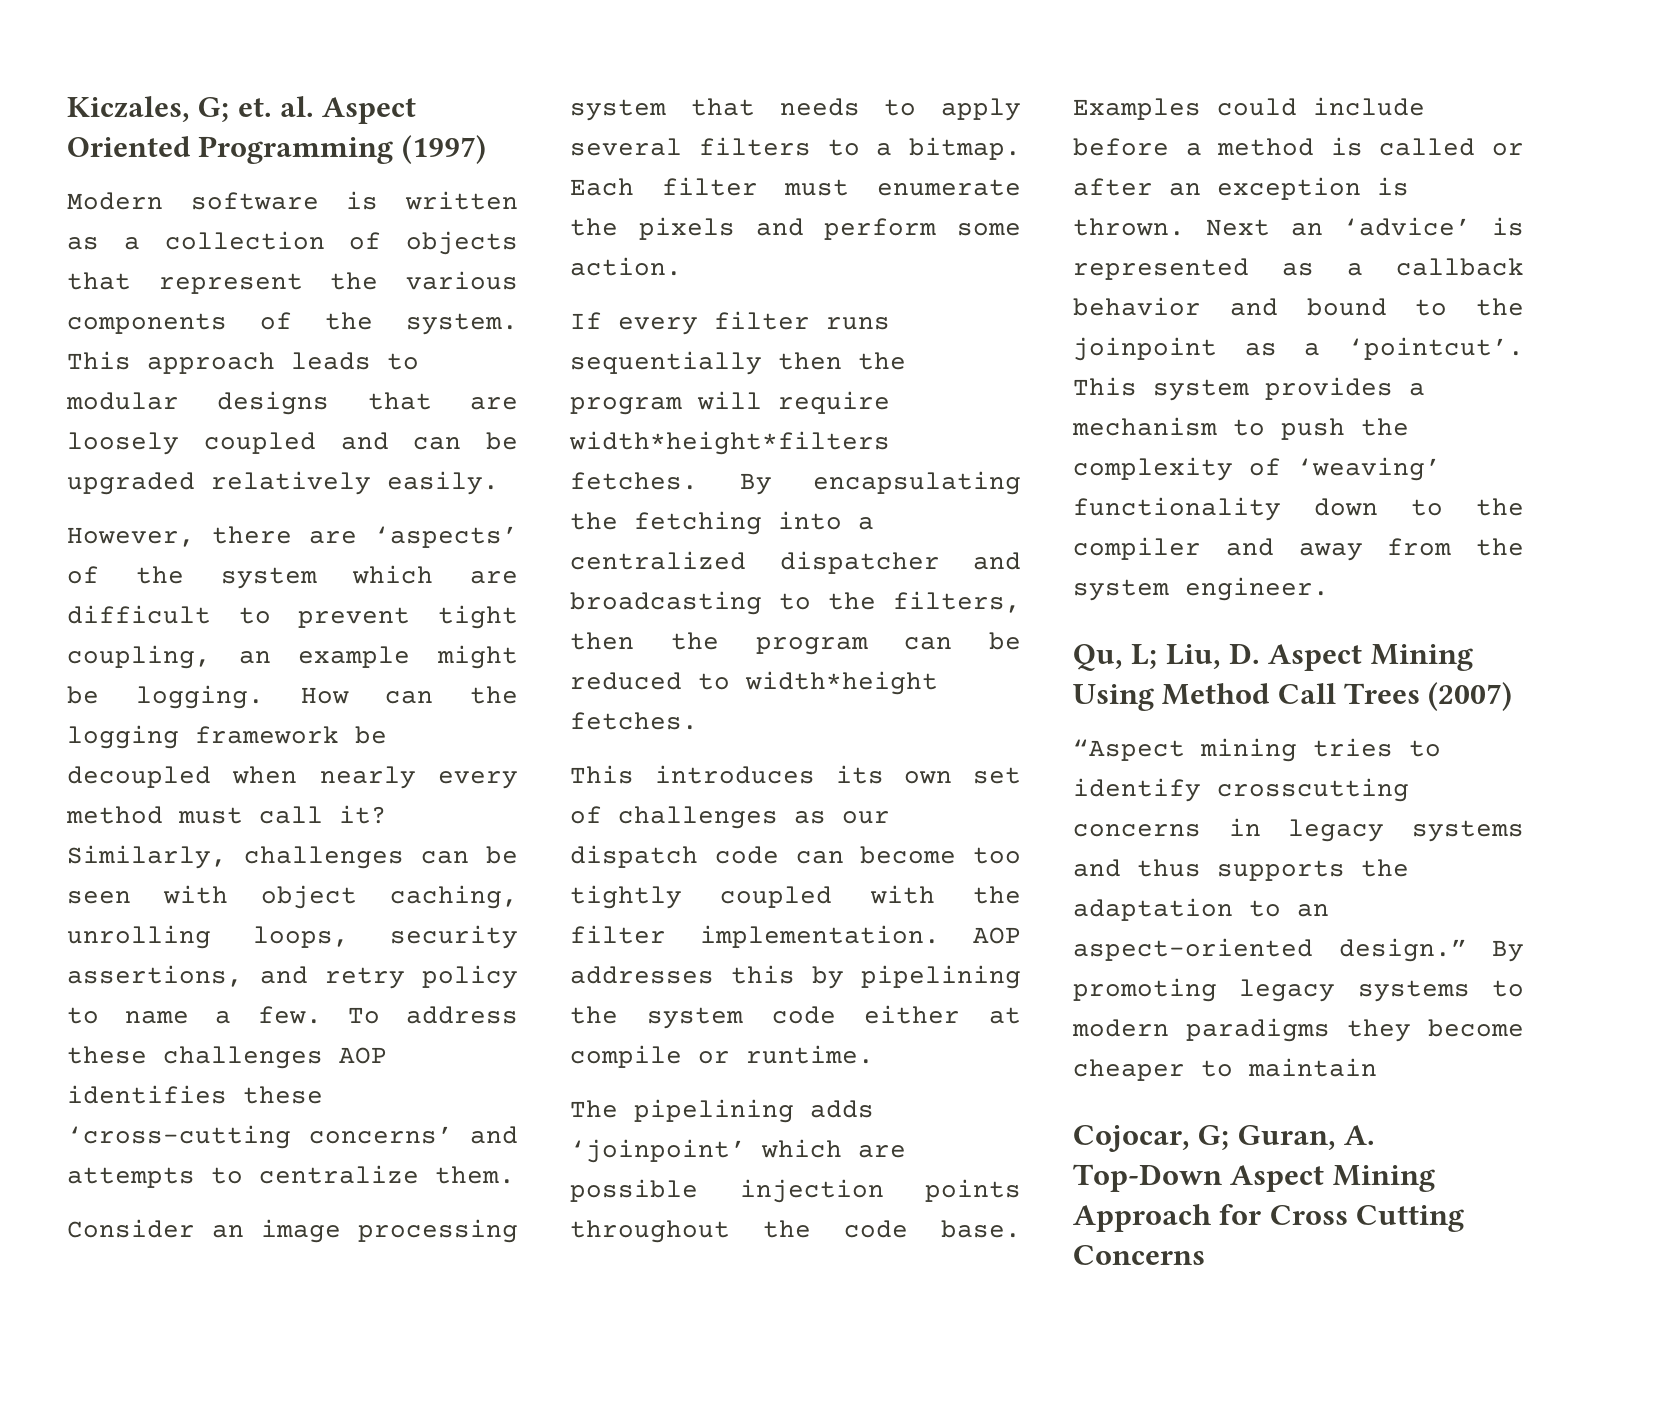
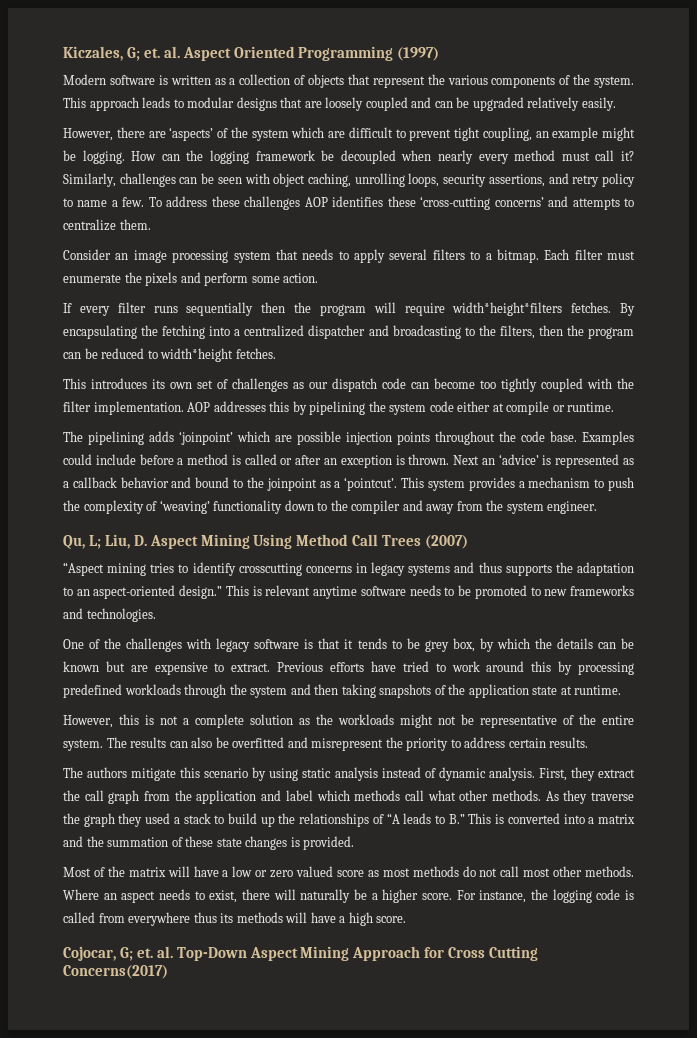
[1492,940,1524,962] [1073,978,1524,1002] [1072,1018,1524,1042] [1073,1058,1377,1081] By promoting legacy systems to modern paradigms they become cheaper to maintain -> [225,585,635,599] [63,608,156,622] [63,638,634,652] [63,661,635,675] [63,684,622,698] [63,714,634,728] [63,737,589,751] [63,767,635,781] [63,790,634,804] [63,813,635,827] [63,836,355,850] [63,866,634,878] [63,889,634,903] [63,912,407,926] This is relevant anytime software needs to be promoted to new frameworks and technologies. // One of the challenges with legacy software is that it tends to be grey box, by which the details can be known but are expensive to extract. Previous efforts have tried to work around this by processing predefined workloads through the system and then taking snapshots of the application state at runtime. // However, this is not a complete solution as the workloads might not be representative of the entire system. The results can also be overfitted and misrepresent the priority to address certain results. // The authors mitigate this scenario by using static analysis instead of dynamic analysis. First, they extract the call graph from the application and label which methods call what other methods. As they traverse the graph they used a stack to build up the relationships of “A leads to B.” This is converted into a matrix and the summation of these state changes is provided. // Most of the matrix will have a low or zero valued score as most methods do not call most other methods. Where an aspect needs to exist, there will naturally be a higher score. For instance, the logging code is called from everywhere thus its methods will have a high score.
[1237,1125,1376,1150] Guran, A. -> [136,946,173,958] et. al.
[1073,1245,1205,1265] Concerns -> [63,965,168,979] Concerns(2017)

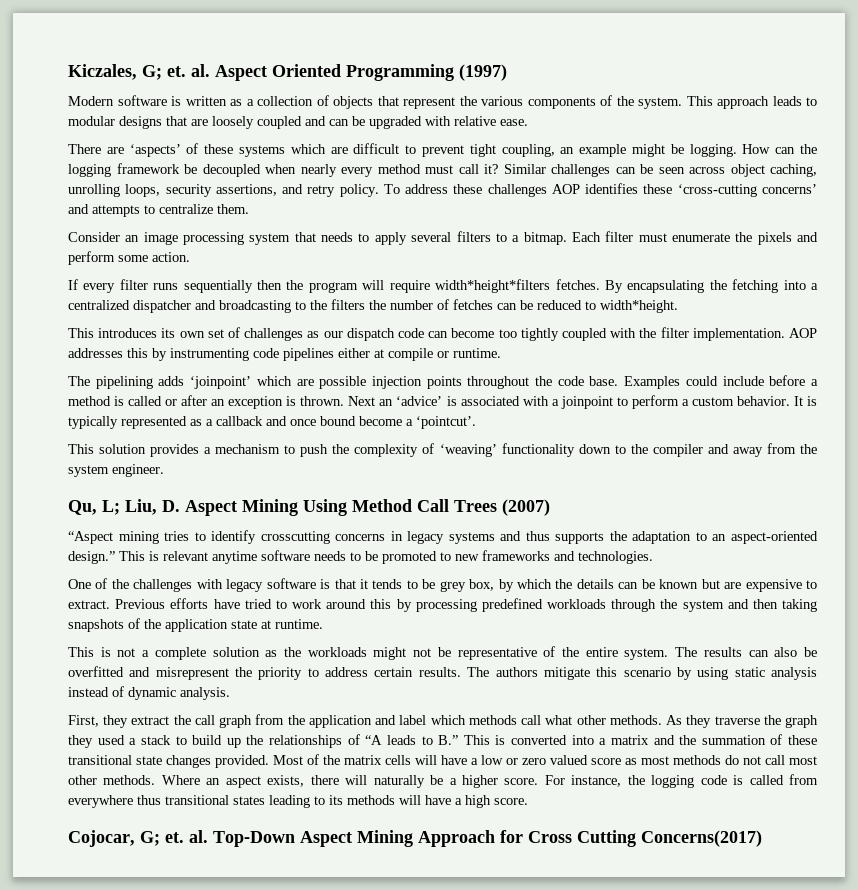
[527,97,616,111] [63,127,145,141] relatively easily. // However, there -> [425,116,528,126] [68,144,101,154] with relative ease. // There
[230,127,289,141] the system -> [204,144,285,157] these systems
[63,173,116,187] Similarly, -> [503,164,546,174] Similar
[244,173,270,184] with -> [689,167,725,174] across
[602,173,636,187] [63,197,145,207] policy to name a few. -> [339,184,379,197] policy.
[499,325,634,339] filters, then the program -> [331,299,493,310] filters the number of fetches
[160,348,276,362] width*height fetches. -> [600,300,678,313] width*height.
[309,401,454,415] pipelining the system code -> [170,348,334,361] instrumenting code pipelines
[555,454,634,468] [63,477,331,491] represented as a callback behavior and bound to the joinpoint as -> [460,395,818,409] [68,416,402,429] associated with a joinpoint to perform a custom behavior. It is typically represented as a callback and once bound become
[401,477,465,491] This system -> [68,444,147,454] // This solution
[63,714,139,728] However, this -> [68,647,94,657] This
(589, 742) // -> (461, 672) none
(535, 774) none -> (230, 693) //
(214, 841) none -> [68,755,132,765] transitional
[290,837,300,847] is -> (211, 761) none
(355, 843) // -> (269, 761) none
(166, 872) none -> [385,755,411,765] cells
[159,889,238,903] needs to exist, -> [267,775,305,787] exists,
(217, 917) none -> [165,795,325,808] transitional states leading to

